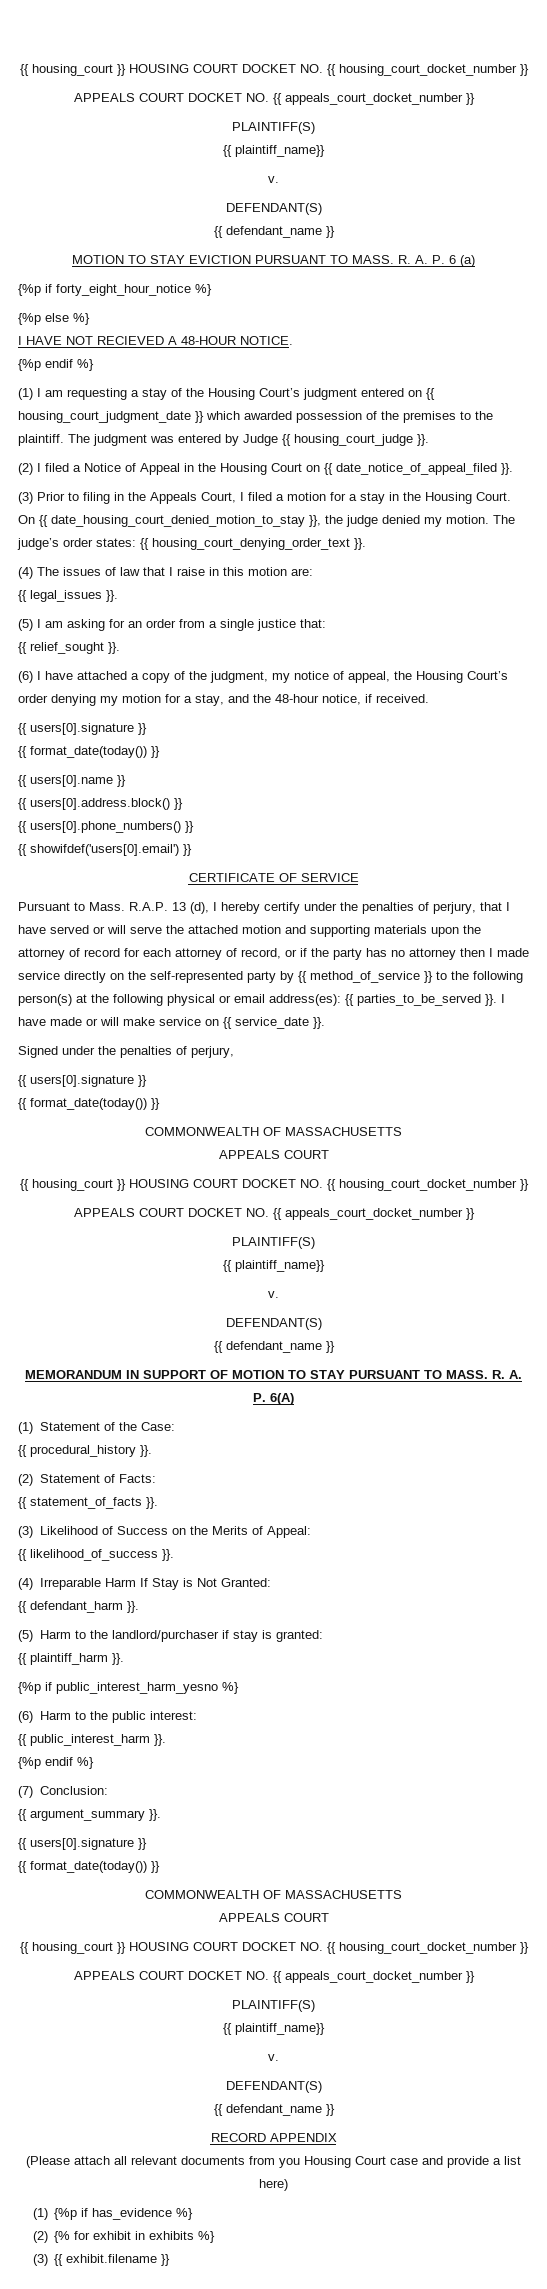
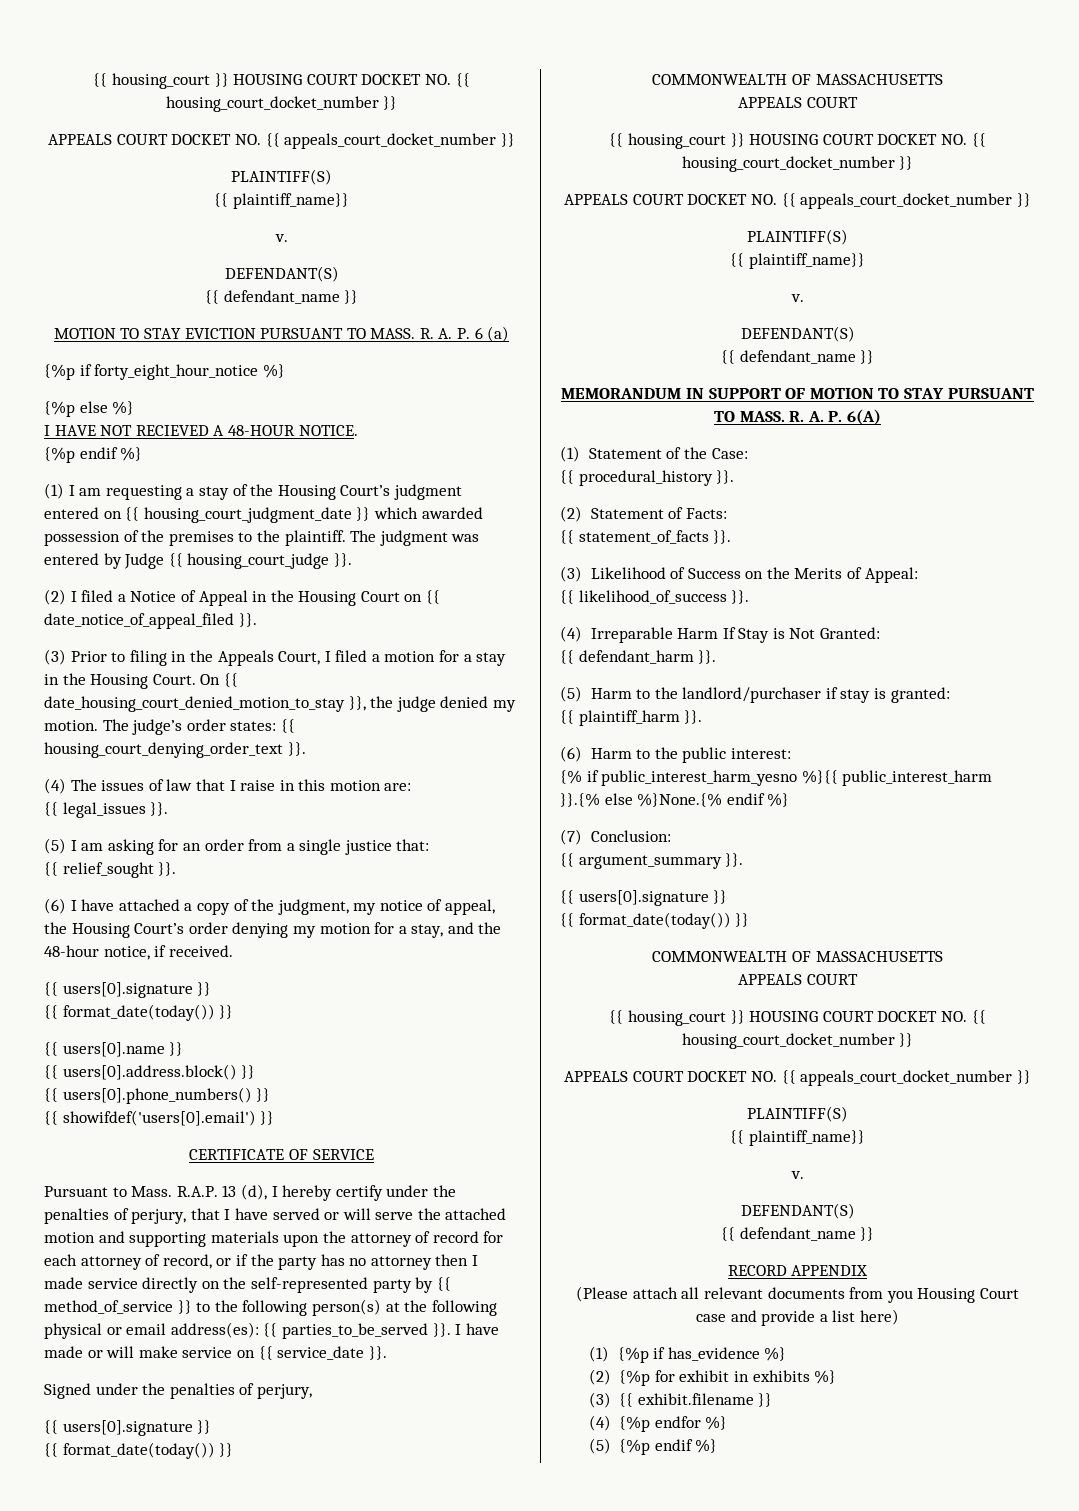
[18,1682,239,1694] // {%p if public_interest_harm_yesno %} -> (703, 717) none
[18,1734,166,1746] [18,1757,41,1769] {{ public_interest_harm }}. // {%p -> [560,770,993,786] [560,793,723,807] {% if public_interest_harm_yesno %}{{ public_interest_harm }}.{% else %}None.{%
[54,2231,71,2243] {% -> [619,1370,651,1386] {%p
(171, 2260) none -> [588,1415,728,1432] [588,1438,718,1455] // (4) {%p endfor %} // (5) {%p endif %}

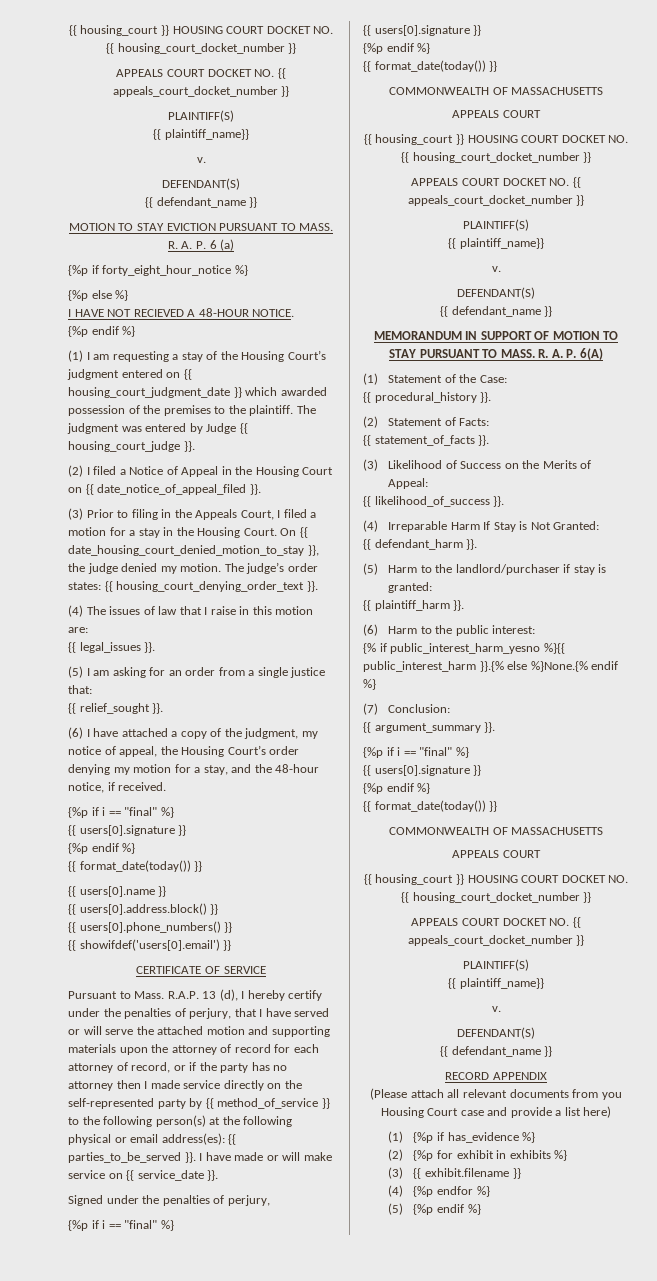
[44,982,212,998] // {{ users[0].signature }} -> [68,807,174,818] [68,825,187,836] [68,843,136,854] // {%p if i == "final" %} // {{ users[0].signature }} // {%p endif %}
[44,1420,212,1436] // {{ users[0].signature }} -> [68,1220,174,1231] [363,25,482,36] [363,43,431,54] // {%p if i == "final" %} // {{ users[0].signature }} // {%p endif %}
[560,890,728,906] // {{ users[0].signature }} -> [363,747,469,758] [363,765,482,776] [363,783,431,794] // {%p if i == "final" %} // {{ users[0].signature }} // {%p endif %}

